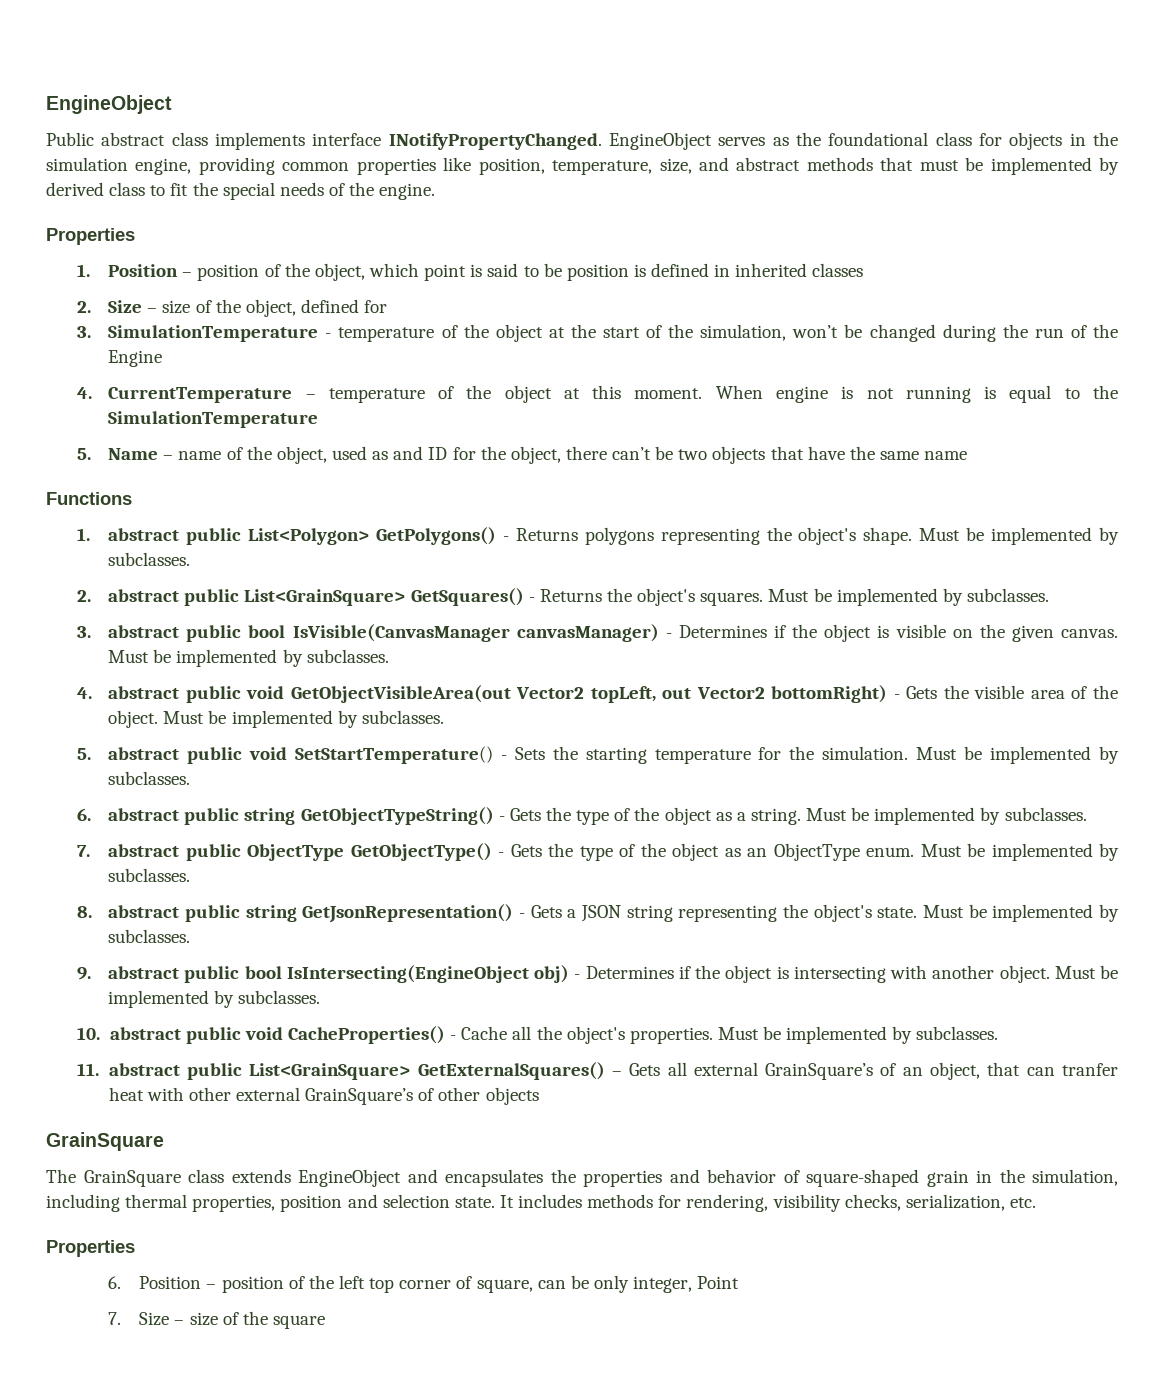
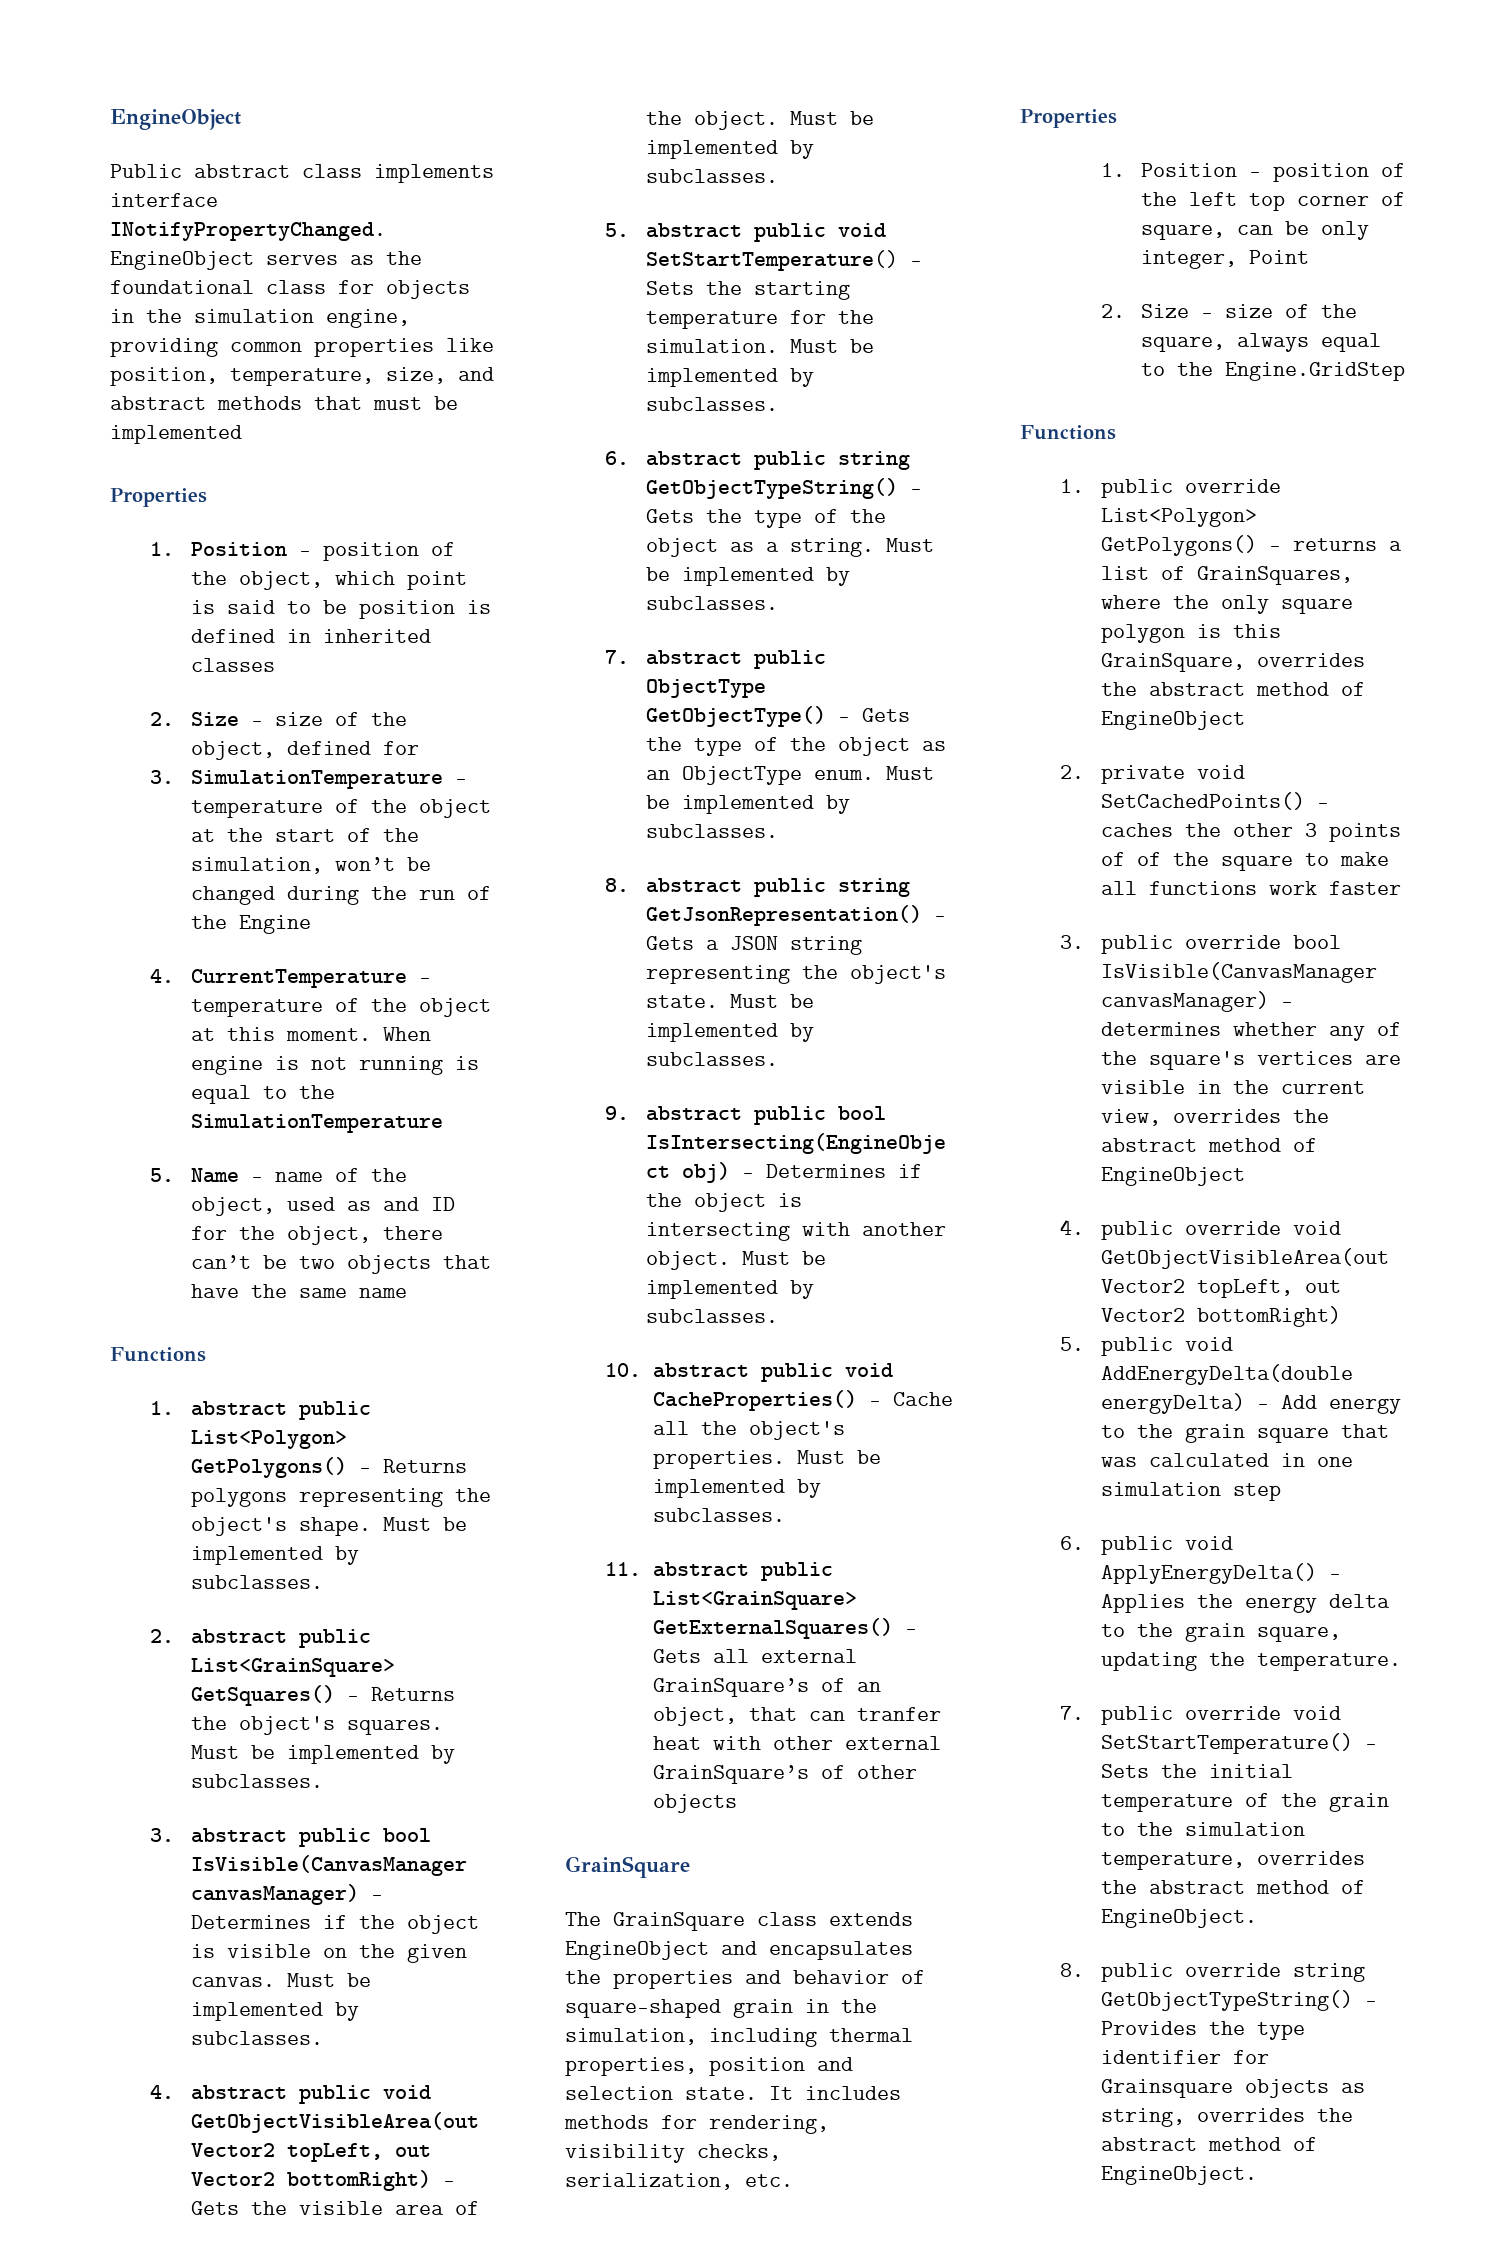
[1099,157,1119,175] [46,182,436,200] by derived class to fit the special needs of the engine. -> (242, 434) none
[108,1276,122,1289] 6. -> [1100,163,1125,177] 1.
[108,1311,325,1329] 7. Size – size of the square -> [1100,304,1358,318] [1141,333,1382,352] [1141,362,1406,381] [1020,425,1116,440] [1060,479,1281,498] [1100,508,1257,527] [1100,535,1402,556] [1100,566,1353,585] [1100,595,1353,614] [1100,624,1281,643] [1100,653,1365,672] [1100,682,1365,696] [1100,711,1245,730] [1060,765,1245,784] [1100,792,1329,810] [1100,823,1401,842] [1100,852,1389,871] [1100,881,1401,895] [1060,935,1341,954] [1100,962,1377,983] [1100,991,1293,1012] [1100,1022,1401,1041] [1100,1051,1401,1070] [1100,1080,1365,1094] [1100,1109,1329,1126] [1100,1138,1317,1152] [1100,1167,1245,1186] [1060,1219,1341,1240] [1100,1248,1389,1269] [1100,1279,1341,1298] [1100,1306,1341,1327] [1060,1337,1233,1356] [1100,1364,1353,1385] [1100,1393,1401,1414] [1100,1424,1389,1443] [1100,1453,1353,1467] [1100,1482,1281,1501] [1060,1536,1233,1555] [1100,1563,1341,1584] [1100,1594,1390,1613] [1100,1623,1341,1642] [1100,1652,1401,1671] [1060,1706,1341,1725] [1100,1733,1377,1754] [1100,1764,1293,1778] [1100,1793,1389,1812] [1100,1822,1305,1836] [1100,1851,1365,1870] [1100,1880,1365,1894] [1100,1909,1257,1928] [1060,1963,1365,1982] [1100,1990,1377,2011] [1100,2021,1305,2040] [1100,2050,1269,2064] [1100,2079,1365,2098] [1100,2108,1353,2127] [1100,2137,1317,2151] [1100,2166,1257,2185] 2. Size – size of the square, always equal to the Engine.GridStep // Functions // 1. public override List<Polygon> GetPolygons() – returns a list of GrainSquares, where the only square polygon is this GrainSquare, overrides the abstract method of EngineObject // 2. private void SetCachedPoints() – caches the other 3 points of of the square to make all functions work faster // 3. public override bool IsVisible(CanvasManager canvasManager) - determines whether any of the square's vertices are visible in the current view, overrides the abstract method of EngineObject // 4. public override void GetObjectVisibleArea(out Vector2 topLeft, out Vector2 bottomRight) // 5. public void AddEnergyDelta(double energyDelta) - Add energy to the grain square that was calculated in one simulation step // 6. public void ApplyEnergyDelta() - Applies the energy delta to the grain square, updating the temperature. // 7. public override void SetStartTemperature() - Sets the initial temperature of the grain to the simulation temperature, overrides the abstract method of EngineObject. // 8. public override string GetObjectTypeString() - Provides the type identifier for Grainsquare objects as string, overrides the abstract method of EngineObject.

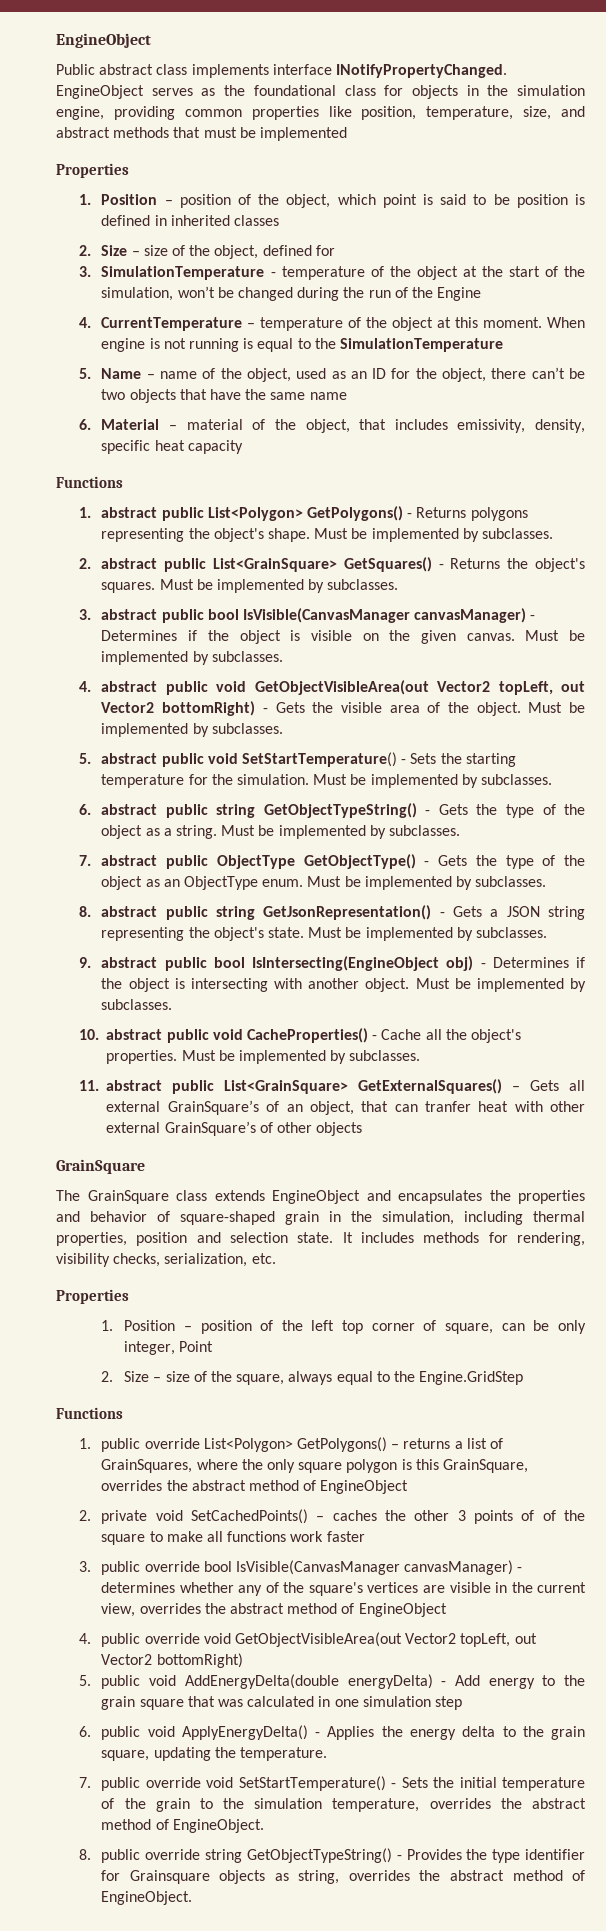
[382,1197,419,1211] and -> [350,371,367,379] an
(407, 1293) none -> [78,419,585,433] [101,440,243,454] // 6. Material – material of the object, that includes emissivity, density, specific heat capacity

